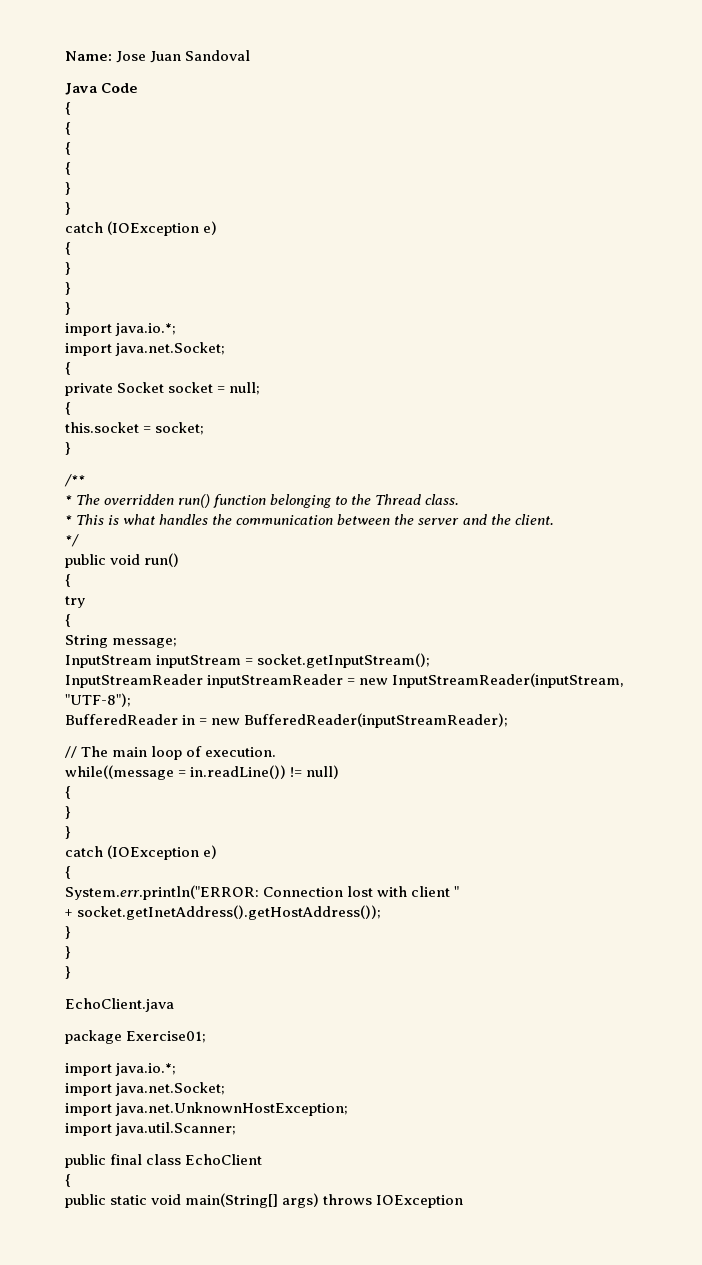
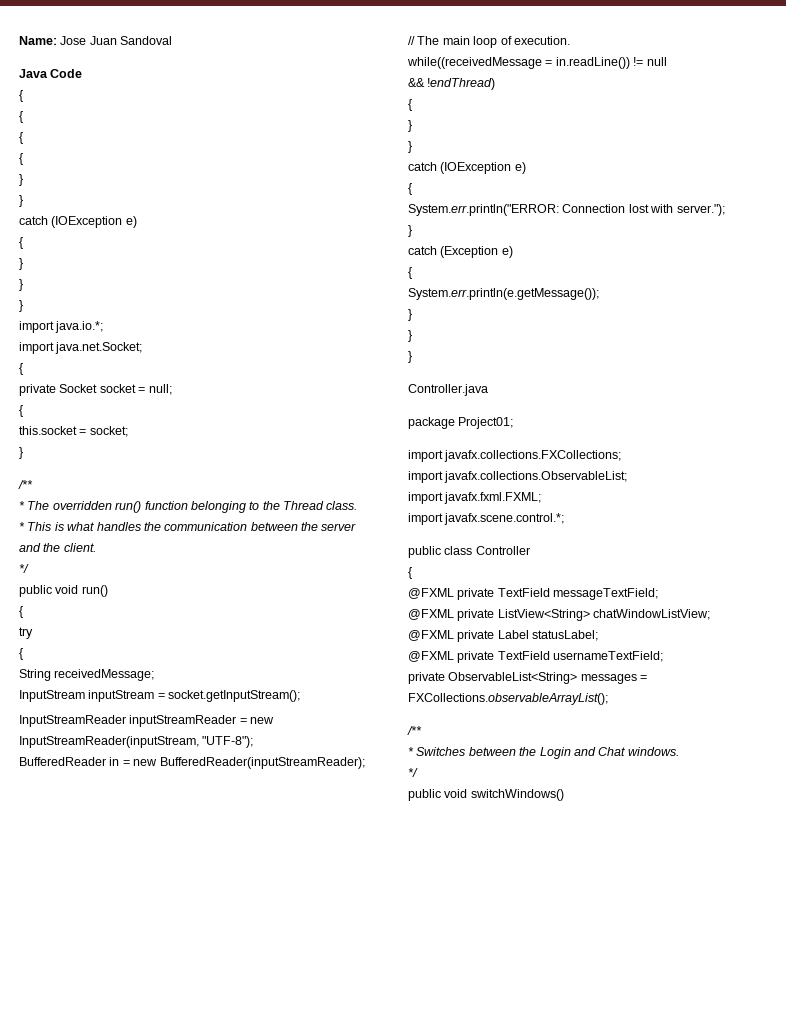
[112,638,178,648] message; -> [54,669,155,681] receivedMessage;
[65,765,174,780] while((message -> [407,57,542,69] while((receivedMessage
[306,765,340,779] null) -> [646,57,667,66] [408,78,496,90] null // && !endThread)
[411,886,460,897] [65,905,382,920] [65,926,71,939] [65,946,71,959] [65,966,71,979] [65,998,174,1012] client " // + socket.getInetAddress().getHostAddress()); // } // } // } // EchoClient.java -> [676,204,725,216] [408,225,412,237] [408,246,513,258] [408,267,412,279] [408,288,599,300] [408,309,412,321] [408,330,412,342] [408,351,412,363] [408,384,488,396] server."); // } // catch (Exception e) // { // System.err.println(e.getMessage()); // } // } // } // Controller.java
[126,1031,207,1043] [65,1063,177,1076] [65,1082,226,1096] [65,1102,349,1116] [65,1122,237,1136] [65,1154,263,1168] [65,1174,71,1187] [65,1193,464,1208] Exercise01; // import java.io.*; // import java.net.Socket; // import java.net.UnknownHostException; // import java.util.Scanner; // public final class EchoClient // { // public static void main(String[] args) throws IOException -> [458,417,514,429] [408,450,622,462] [408,471,628,483] [408,492,542,504] [408,513,565,525] [408,546,530,558] [408,567,412,579] [408,588,659,600] [408,609,711,621] [408,630,599,642] [408,651,664,663] [408,672,648,684] [408,693,608,705] [407,726,422,735] [408,747,679,759] [408,768,418,777] [408,789,564,801] Project01; // import javafx.collections.FXCollections; // import javafx.collections.ObservableList; // import javafx.fxml.FXML; // import javafx.scene.control.*; // public class Controller // { // @FXML private TextField messageTextField; // @FXML private ListView<String> chatWindowListView; // @FXML private Label statusLabel; // @FXML private TextField usernameTextField; // private ObservableList<String> messages = FXCollections.observableArrayList(); // /** // * Switches between the Login and Chat windows. // */ // public void switchWindows()

